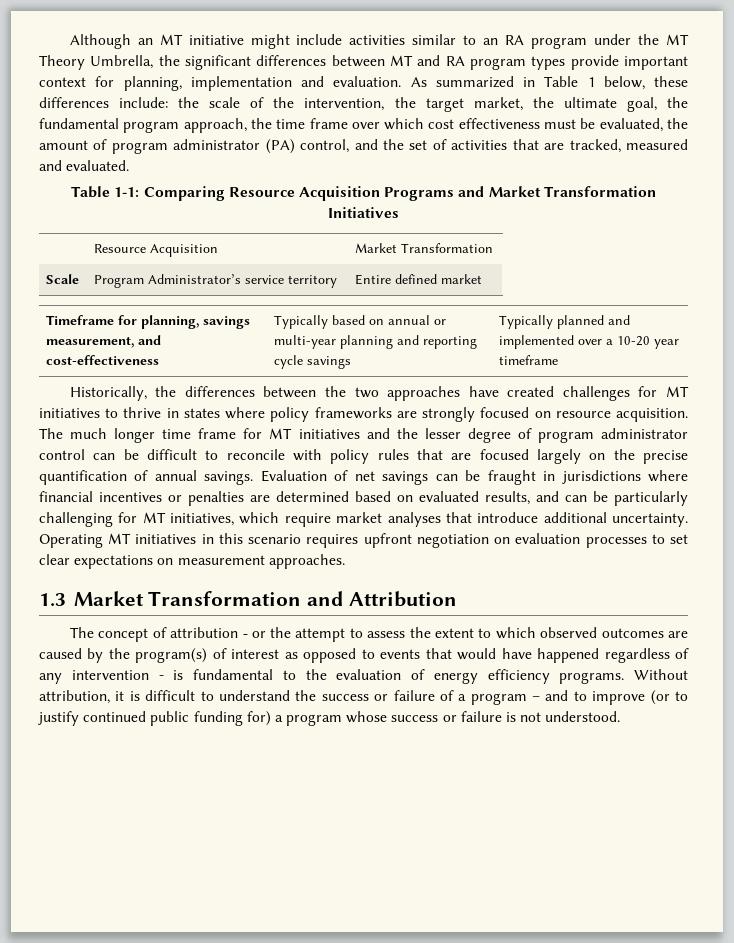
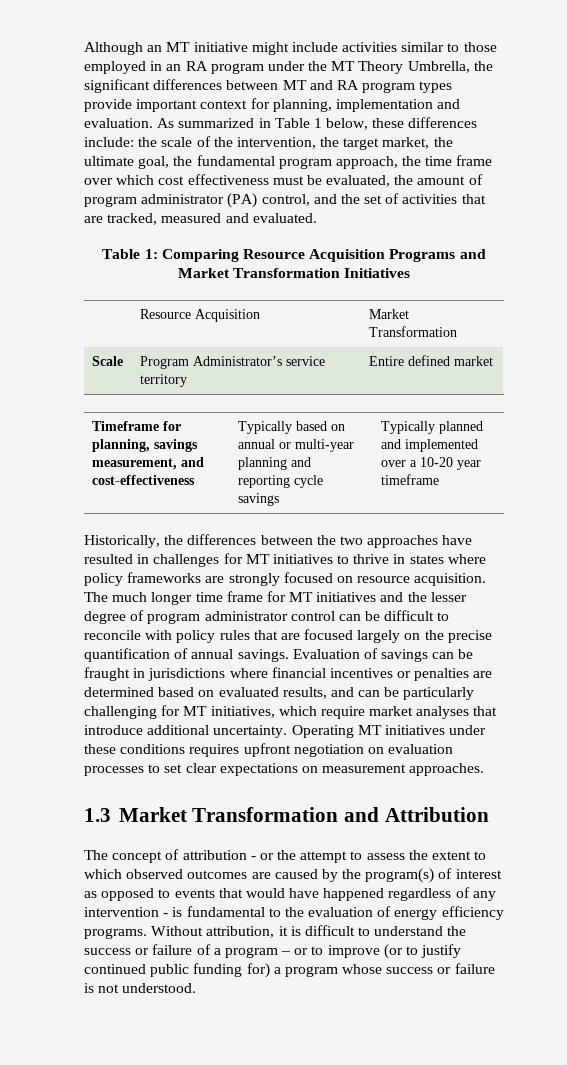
(477, 40) none -> [463,42,497,52] [84,61,163,74] those employed in
[114,187,140,197] 1-1: -> [144,249,158,259] 1:
[507,386,555,397] created -> [84,554,150,564] resulted in
[354,471,375,481] net -> (378, 653) none
[201,533,302,544] in this scenario -> [449,725,487,735] [84,744,186,754] under these conditions
[545,690,569,701] and -> [294,948,309,955] or

